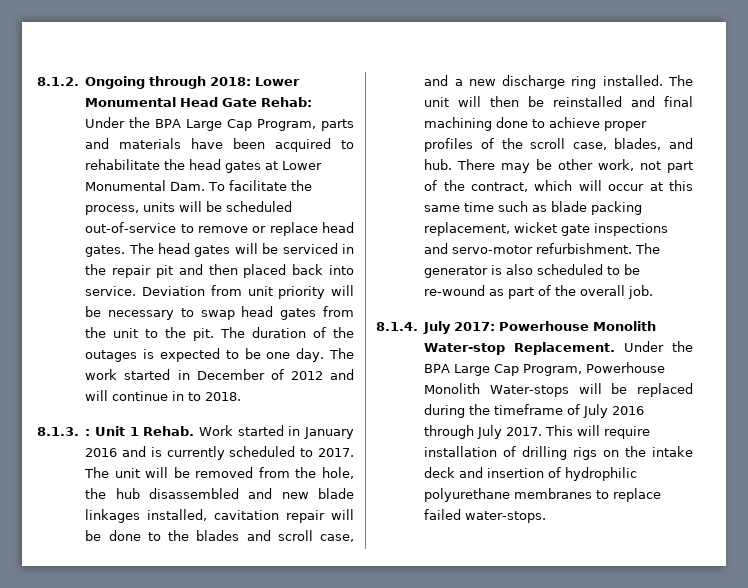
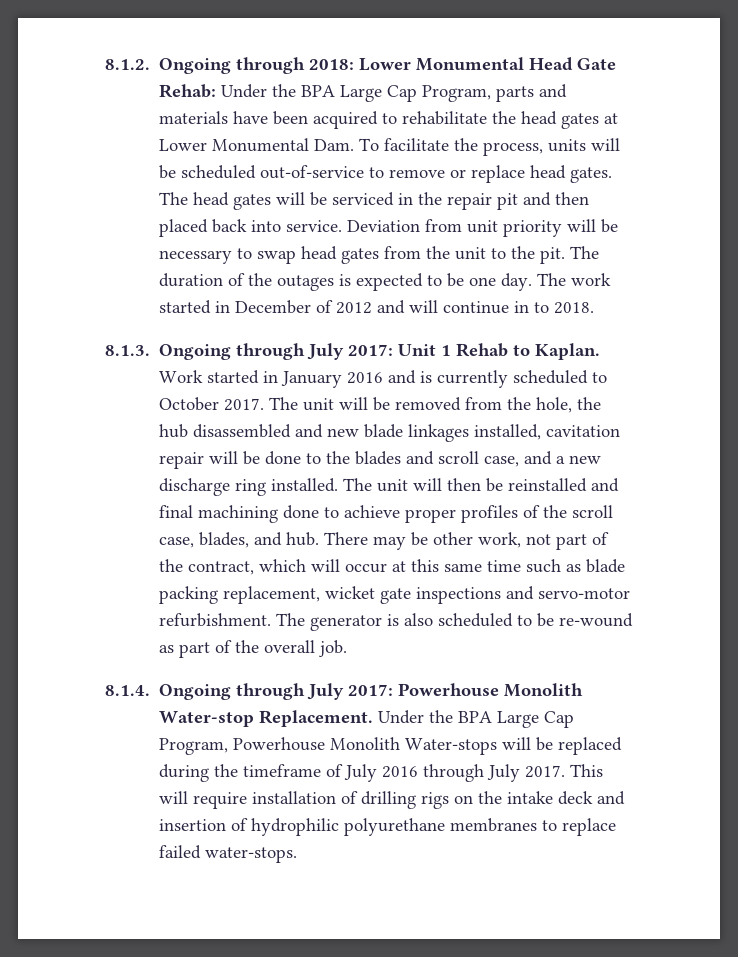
[85,426,195,436] : Unit 1 Rehab. -> [159,343,601,360] Ongoing through July 2017: Unit 1 Rehab to Kaplan.
(314, 452) none -> [159,397,220,411] October
(418, 326) none -> [159,683,306,700] Ongoing through

